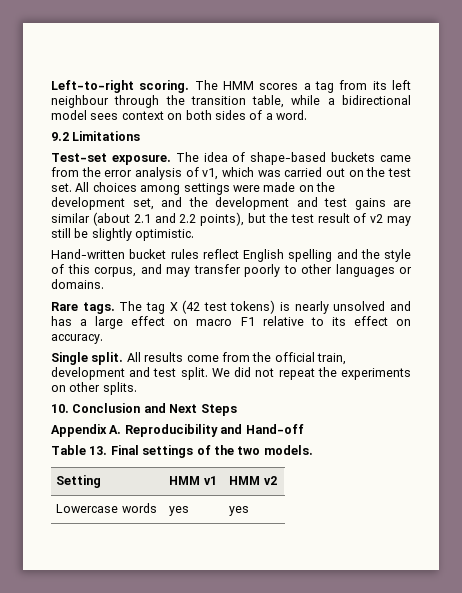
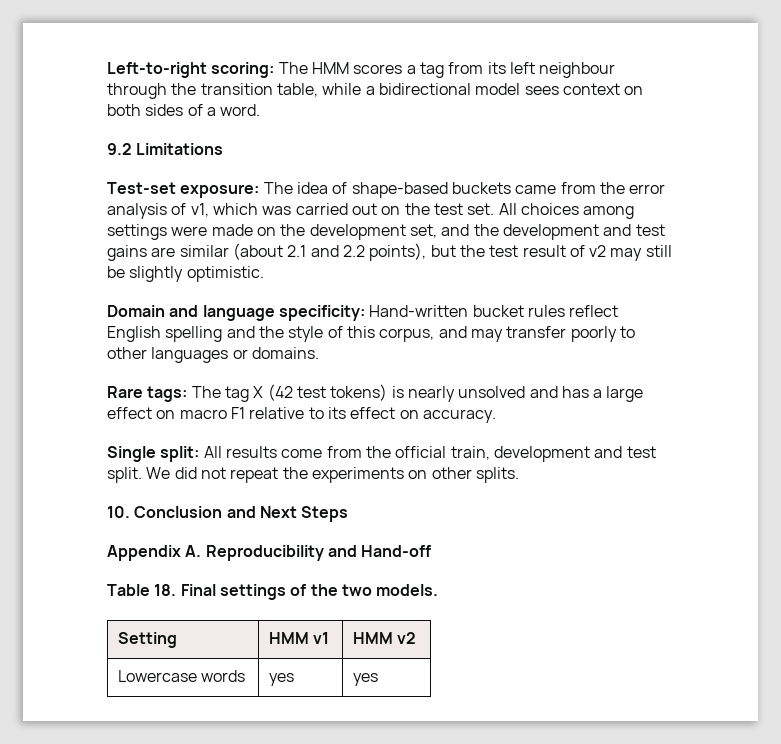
[139,80,190,93] scoring. -> [211,62,275,78] scoring:
[111,154,171,165] exposure. -> [180,184,260,198] exposure:
(195, 235) none -> [107,305,365,321] Domain and language specificity:
[82,302,115,314] tags. -> [147,386,188,402] tags:
[91,352,124,365] split. -> [160,446,200,462] split:
[89,446,108,455] 13. -> [154,584,177,596] 18.

